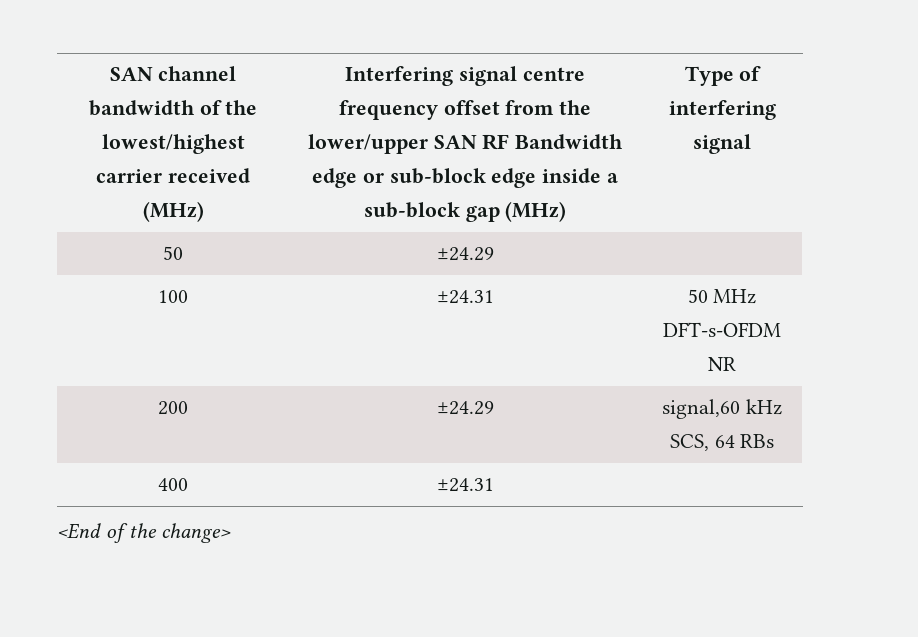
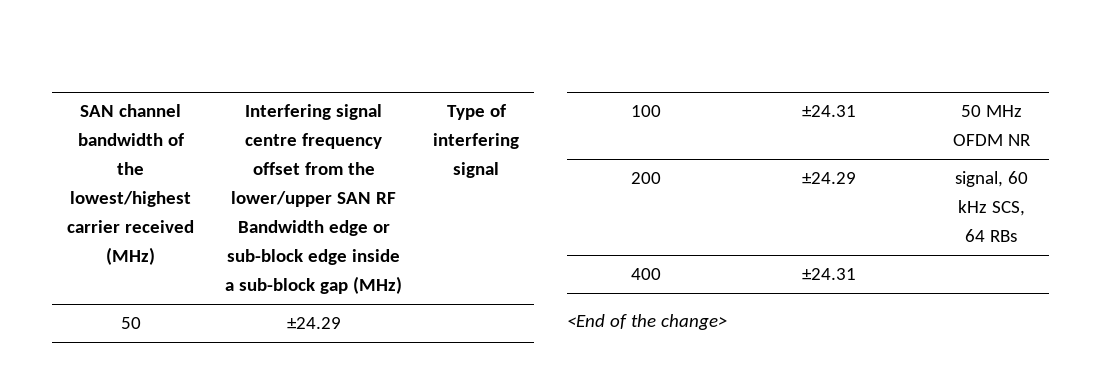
[663,322,781,337] DFT-s-OFDM -> [952,134,1003,146] OFDM
[662,399,741,419] signal,60 -> [954,171,1028,187] signal, 60

